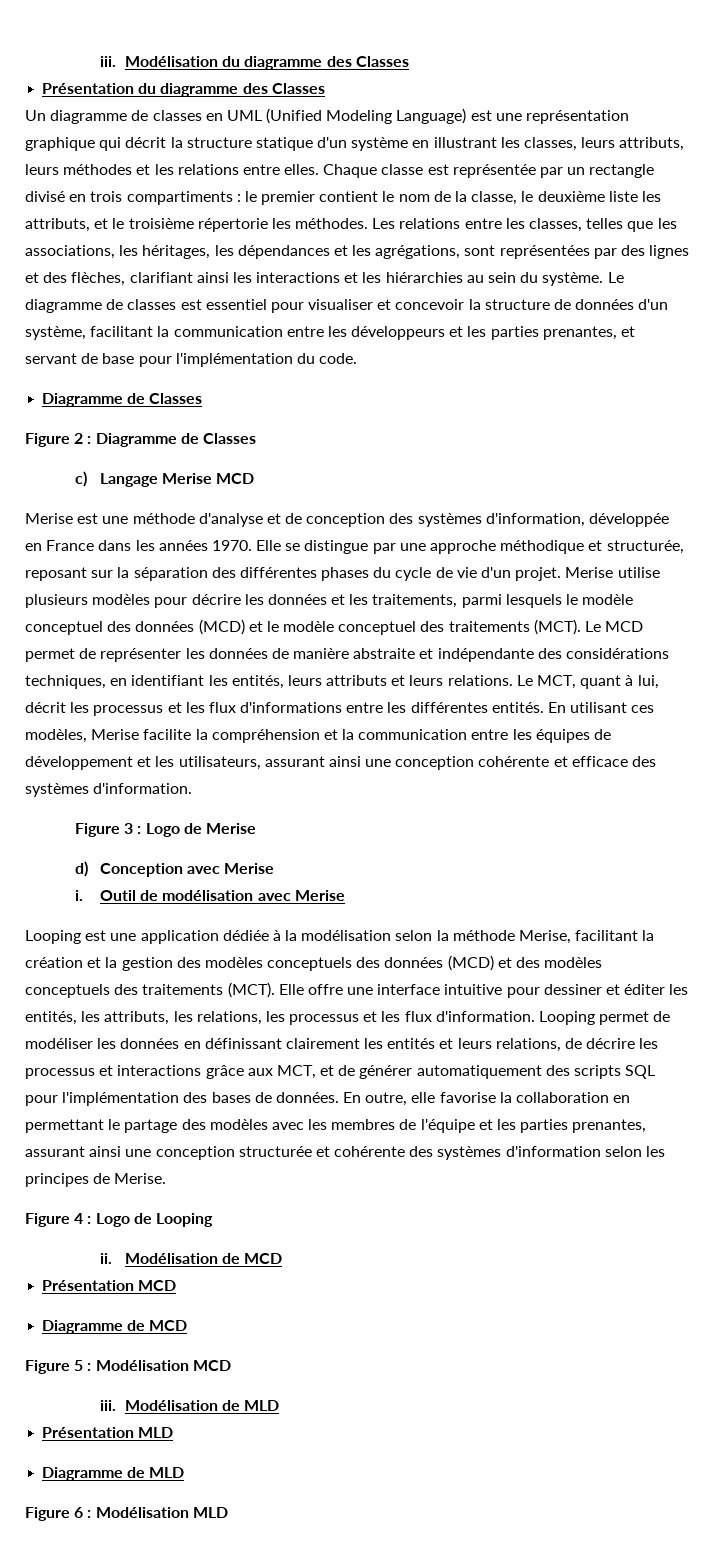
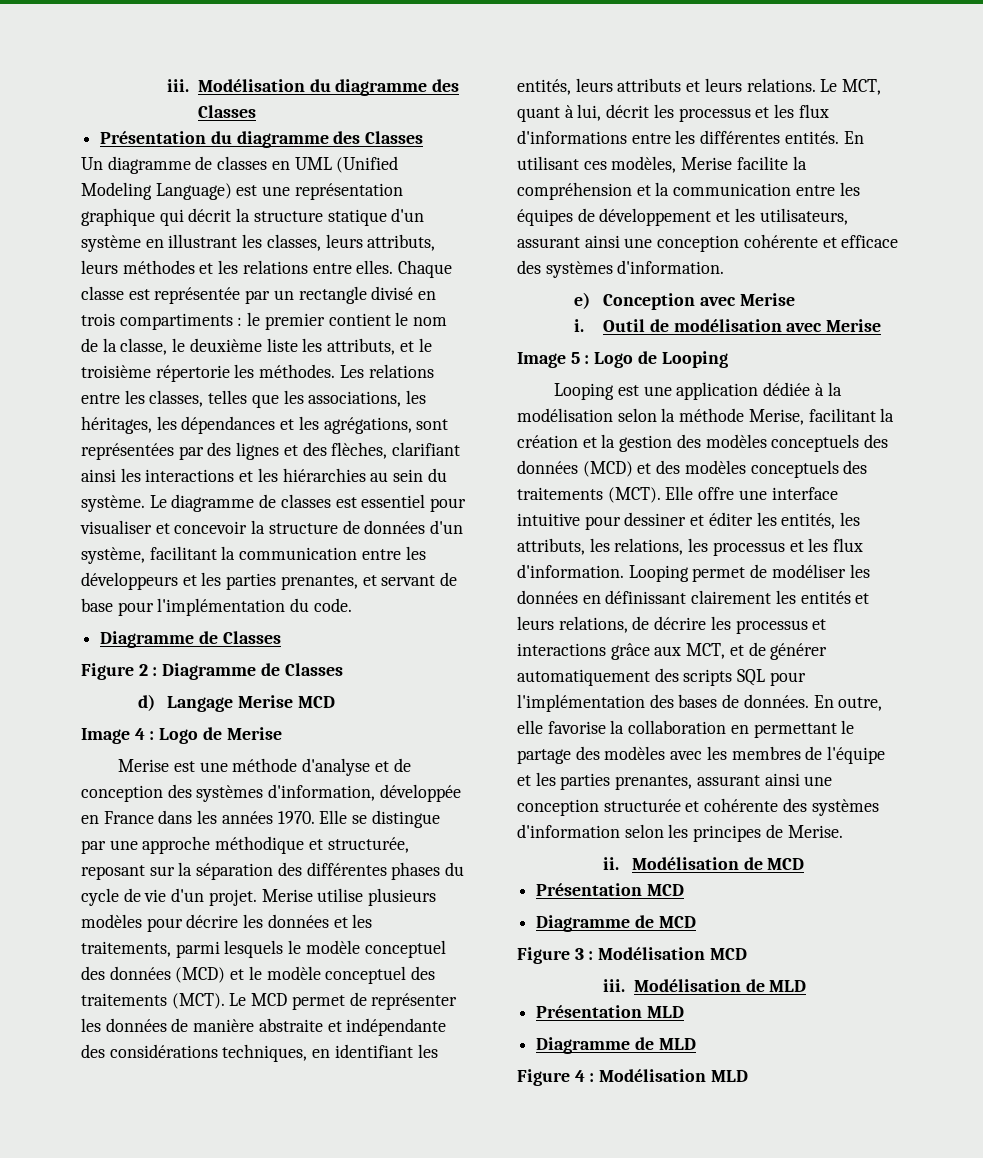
[74,471,87,487] c) -> [138,694,156,711] d)
(255, 478) none -> [81,727,282,744] // Image 4 : Logo de Merise
[74,823,256,837] [74,861,88,877] Figure 3 : Logo de Merise // d) -> [574,292,591,309] e)
(345, 895) none -> [517,351,728,368] // Image 5 : Logo de Looping
[25,1213,213,1227] // Figure 4 : Logo de Looping -> (843, 831) none
[74,1360,84,1371] 5 -> [574,948,584,960] 3
[74,1507,84,1518] 6 -> [574,1070,585,1082] 4

